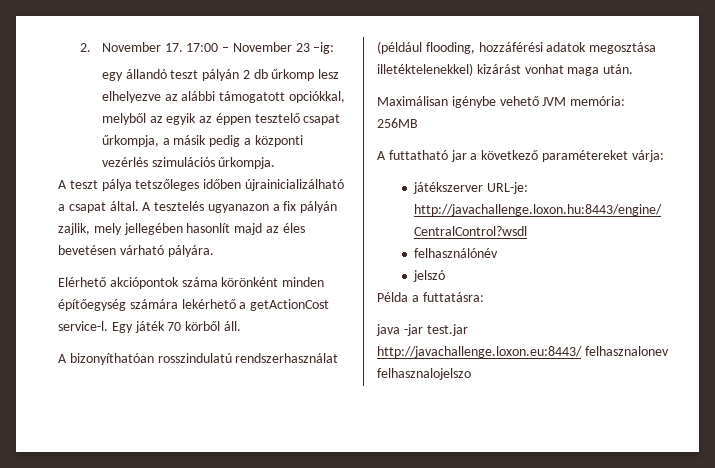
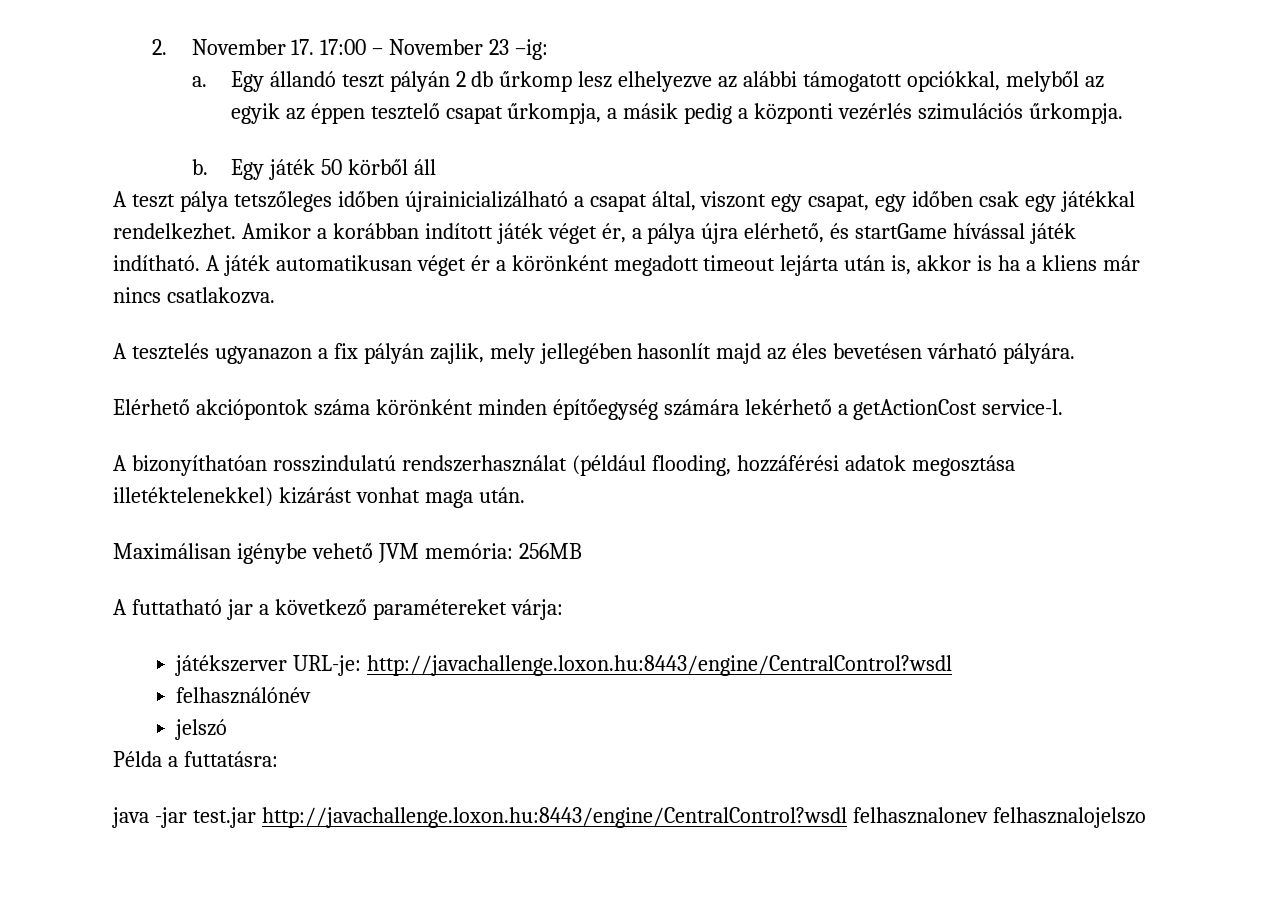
[101,72,123,81] egy -> [191,71,264,92] a. Egy
(276, 163) none -> [191,159,436,180] // b. Egy játék 50 körből áll
[109,201,139,211] által. -> [651,191,1136,212] [113,223,1077,244] [113,255,1140,276] [113,287,275,304] által, viszont egy csapat, egy időben csak egy játékkal rendelkezhet. Amikor a korábban indított játék véget ér, a pálya újra elérhető, és startGame hívással játék indítható. A játék automatikusan véget ér a körönként megadott timeout lejárta után is, akkor is ha a kliens már nincs csatlakozva. //
[111,321,241,333] Egy játék 70 körből áll. -> (1064, 407) none
[377,346,582,358] http://javachallenge.loxon.eu:8443/ -> [261,807,847,828] http://javachallenge.loxon.hu:8443/engine/CentralControl?wsdl

